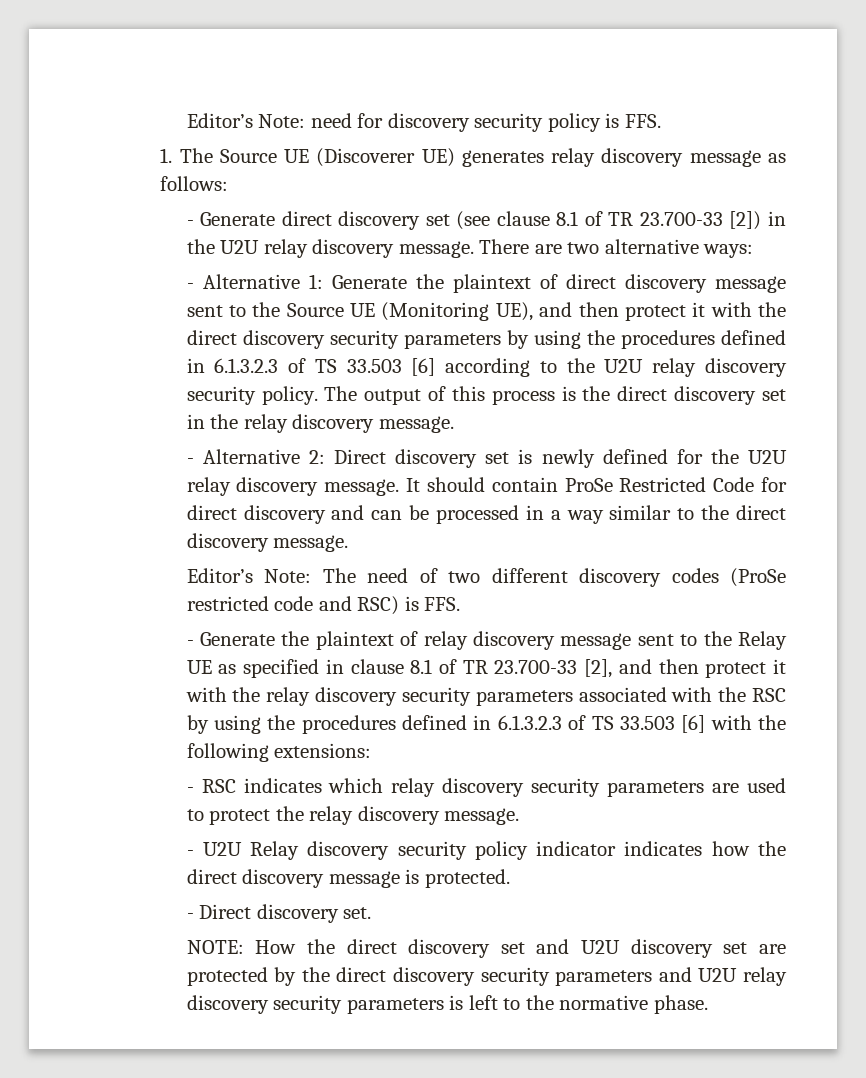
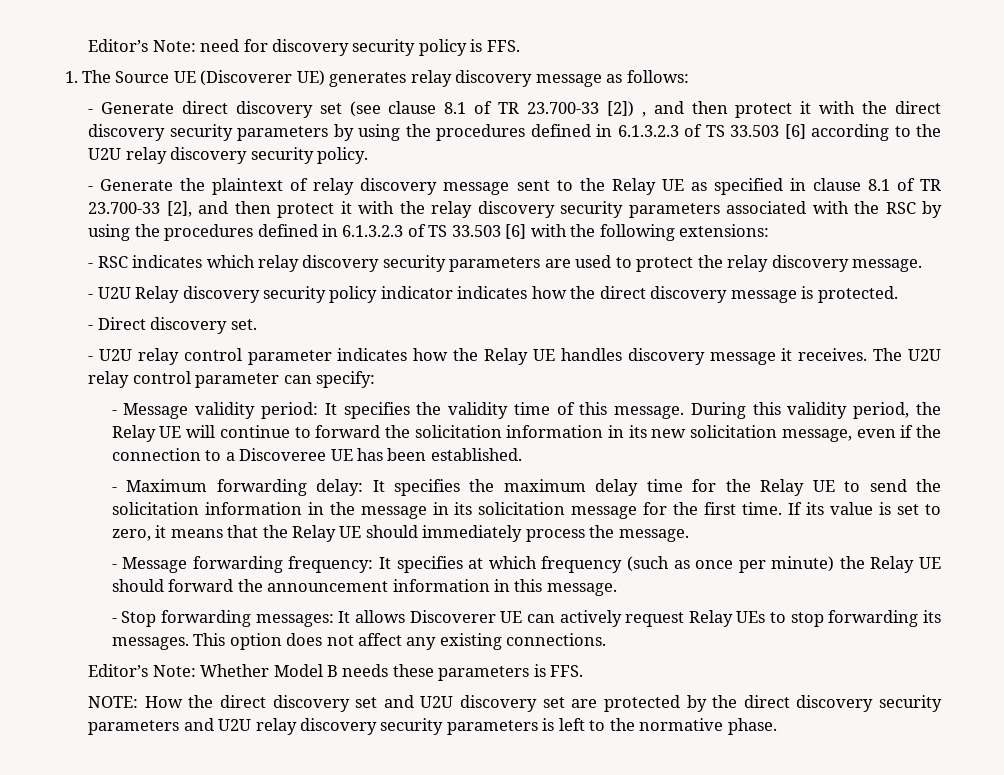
[768,211,786,226] [186,239,754,258] [186,274,787,293] [186,302,533,321] in the U2U relay discovery message. There are two alternative ways: // - Alternative 1: Generate the plaintext of direct discovery message sent to the Source UE (Monitoring UE), -> [641,112,646,117] ,
[324,386,787,405] [186,414,454,433] [186,449,787,468] [186,477,788,496] [186,505,786,524] [186,533,349,552] [186,568,786,587] [186,596,461,615] The output of this process is the direct discovery set in the relay discovery message. // - Alternative 2: Direct discovery set is newly defined for the U2U relay discovery message. It should contain ProSe Restricted Code for direct discovery and can be processed in a way similar to the direct discovery message. // Editor’s Note: The need of two different discovery codes (ProSe restricted code and RSC) is FFS. -> (368, 155) none
(372, 913) none -> [88,348,941,365] [88,371,375,388] [111,402,941,419] [111,425,941,442] [111,448,522,461] [111,479,941,496] [111,502,942,519] [111,525,689,542] [111,556,941,573] [111,579,617,596] [111,610,941,627] [111,633,607,650] [88,664,584,681] // - U2U relay control parameter indicates how the Relay UE handles discovery message it receives. The U2U relay control parameter can specify: // - Message validity period: It specifies the validity time of this message. During this validity period, the Relay UE will continue to forward the solicitation information in its new solicitation message, even if the connection to a Discoveree UE has been established. // - Maximum forwarding delay: It specifies the maximum delay time for the Relay UE to send the solicitation information in the message in its solicitation message for the first time. If its value is set to zero, it means that the Relay UE should immediately process the message. // - Message forwarding frequency: It specifies at which frequency (such as once per minute) the Relay UE should forward the announcement information in this message. // - Stop forwarding messages: It allows Discoverer UE can actively request Relay UEs to stop forwarding its messages. This option does not affect any existing connections. // Editor’s Note: Whether Model B needs these parameters is FFS.

